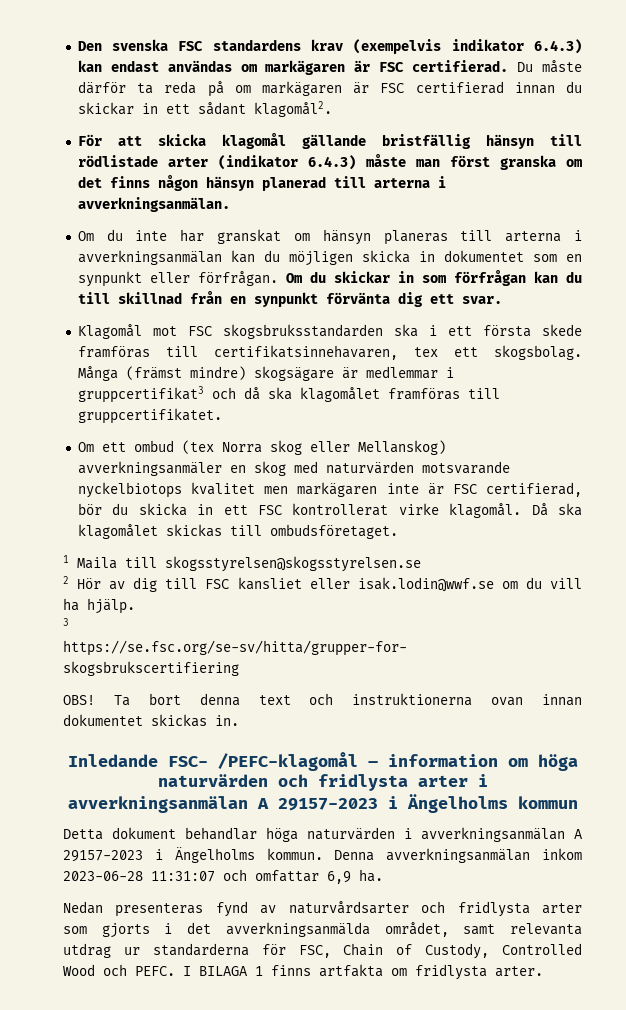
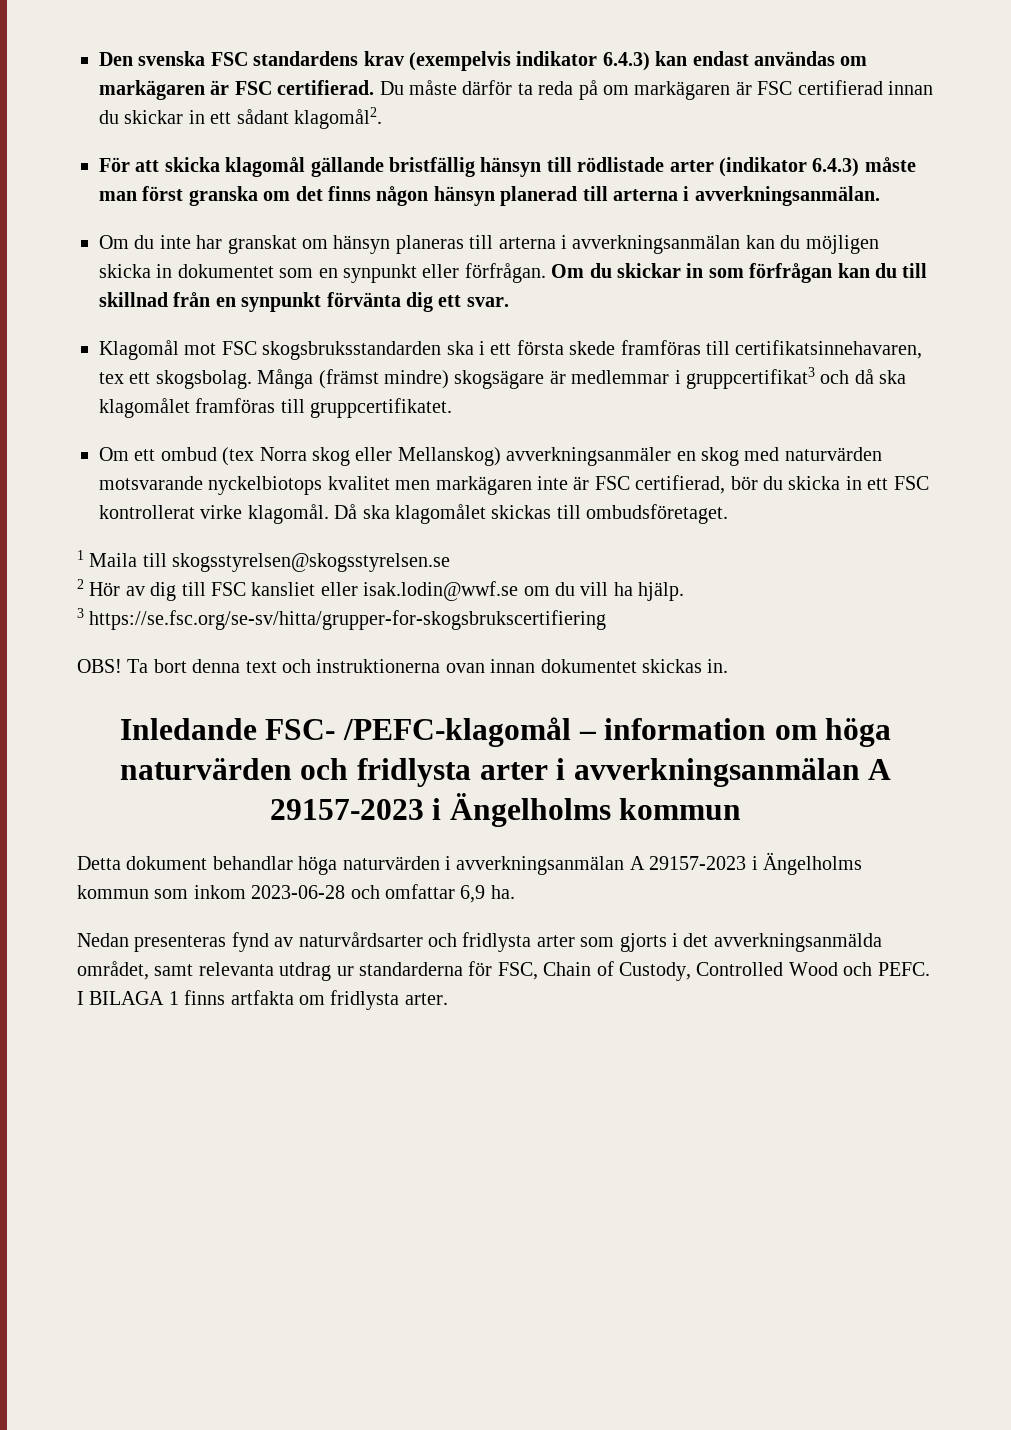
[266,848,531,863] kommun. Denna avverkningsanmälan -> [77,885,189,899] kommun som
[151,871,215,882] 11:31:07 -> (346, 892) none

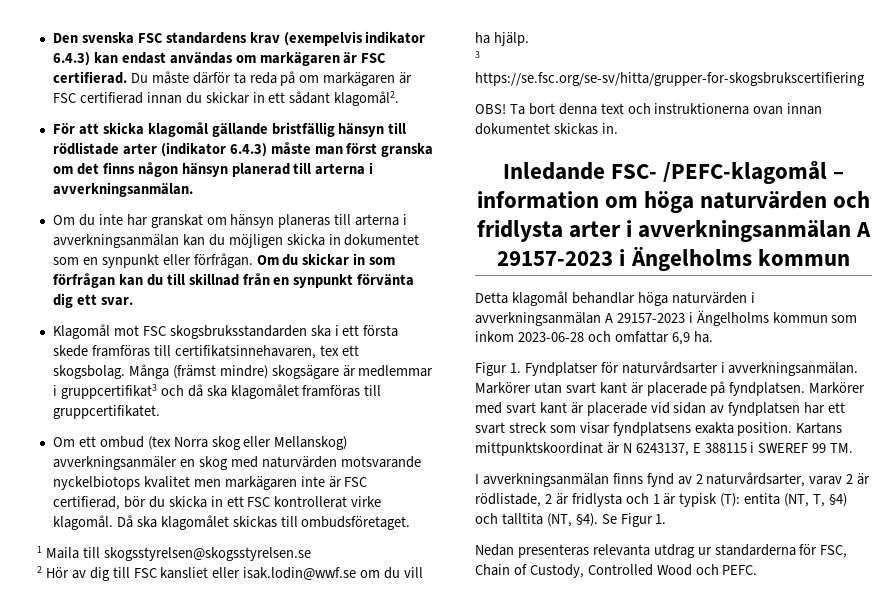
[126,856,208,870] dokument -> [511,291,568,306] klagomål
[77,932,882,952] [77,961,194,980] Nedan presenteras fynd av naturvårdsarter och fridlysta arter som gjorts i det avverkningsanmälda området, samt -> [475,361,859,376] [475,381,866,396] [475,402,846,416] [475,422,843,436] [475,442,854,456] [475,472,871,487] [475,493,847,507] [475,513,667,527] [475,544,589,558] Figur 1. Fyndplatser för naturvårdsarter i avverkningsanmälan. Markörer utan svart kant är placerade på fyndplatsen. Markörer med svart kant är placerade vid sidan av fyndplatsen har ett svart streck som visar fyndplatsens exakta position. Kartans mittpunktskoordinat är N 6243137, E 388115 i SWEREF 99 TM. // I avverkningsanmälan finns fynd av 2 naturvårdsarter, varav 2 är rödlistade, 2 är fridlysta och 1 är typisk (T): entita (NT, T, §4) och talltita (NT, §4). Se Figur 1. // Nedan presenteras
[77,990,448,1010] I BILAGA 1 finns artfakta om fridlysta arter. -> (758, 570) none

